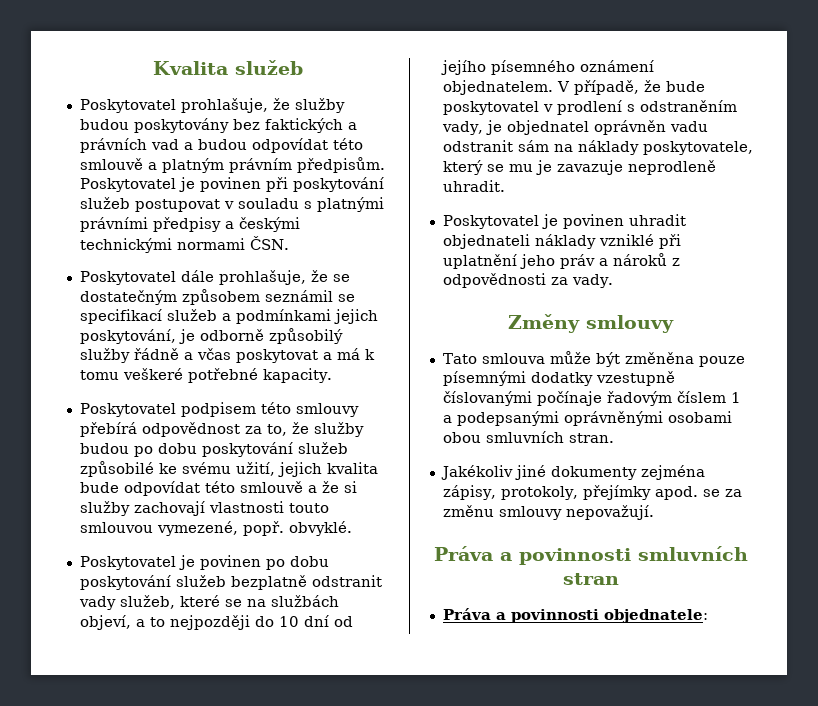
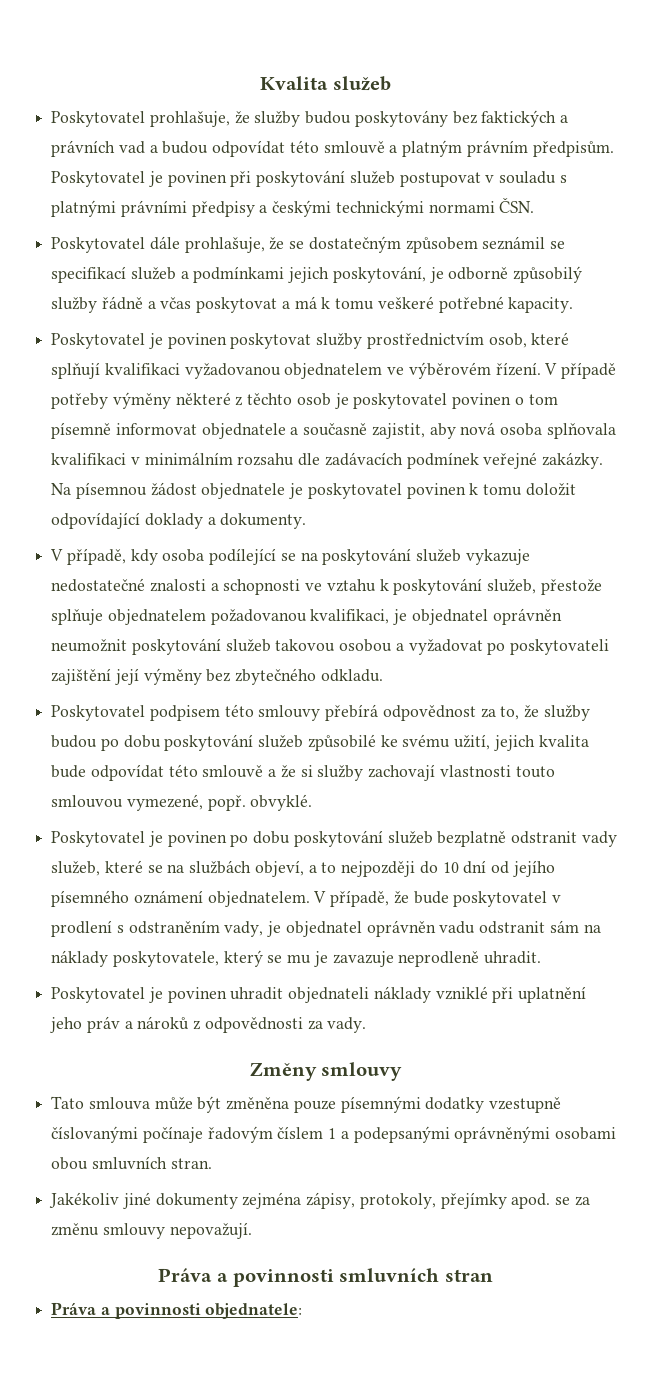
(332, 375) none -> [51,332,570,349] [51,362,617,379] [51,392,558,409] [51,422,616,439] [51,452,604,469] [51,482,576,499] [51,512,307,529] [50,548,530,565] [51,578,602,595] [51,608,562,625] [51,638,610,655] [51,668,383,685] // Poskytovatel je povinen poskytovat služby prostřednictvím osob, které splňují kvalifikaci vyžadovanou objednatelem ve výběrovém řízení. V případě potřeby výměny některé z těchto osob je poskytovatel povinen o tom písemně informovat objednatele a současně zajistit, aby nová osoba splňovala kvalifikaci v minimálním rozsahu dle zadávacích podmínek veřejné zakázky. Na písemnou žádost objednatele je poskytovatel povinen k tomu doložit odpovídající doklady a dokumenty. // V případě, kdy osoba podílející se na poskytování služeb vykazuje nedostatečné znalosti a schopnosti ve vztahu k poskytování služeb, přestože splňuje objednatelem požadovanou kvalifikaci, je objednatel oprávněn neumožnit poskytování služeb takovou osobou a vyžadovat po poskytovateli zajištění její výměny bez zbytečného odkladu.

